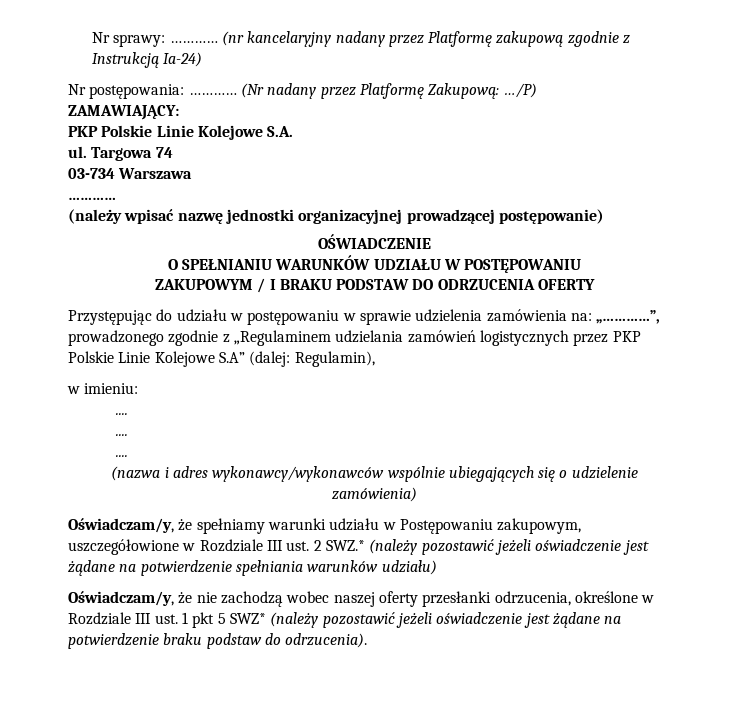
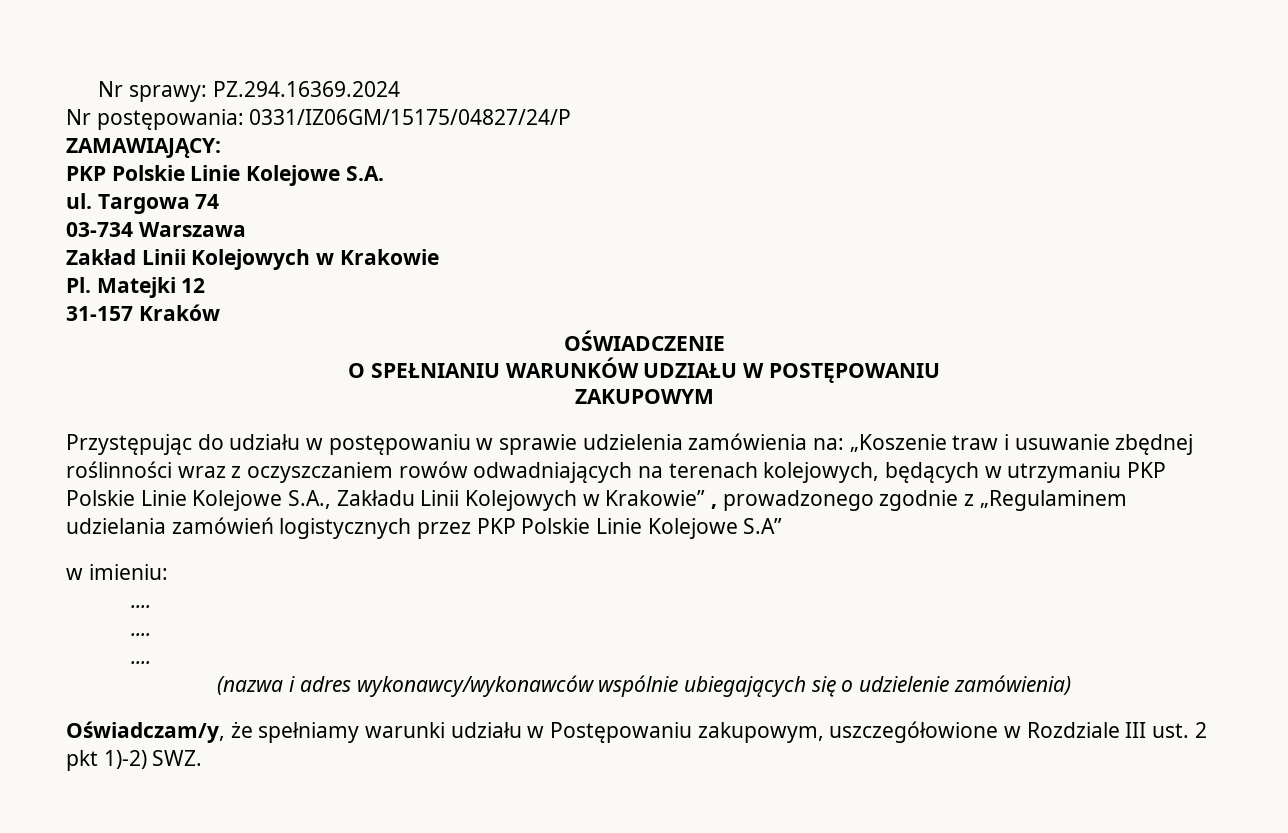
[169,31,631,47] [91,52,203,68] [68,83,537,99] ………… (nr kancelaryjny nadany przez Platformę zakupową zgodnie z Instrukcją Ia-24) // Nr postępowania: ………… (Nr nadany przez Platformę Zakupową: …/P) -> [212,81,400,97] [66,109,572,130] PZ.294.16369.2024 // Nr postępowania: 0331/IZ06GM/15175/04827/24/P
[68,197,116,200] [68,209,604,224] ………… // (należy wpisać nazwę jednostki organizacyjnej prowadzącej postępowanie) -> [66,249,439,270] [66,277,206,298] [66,304,220,321] Zakład Linii Kolejowych w Krakowie // Pl. Matejki 12 // 31-157 Kraków
[257,278,596,293] / I BRAKU PODSTAW DO ODRZUCENIA OFERTY -> (714, 396) none
[596,310,661,324] „…………”, -> [849,434,1194,455] [66,461,1167,483] [66,490,718,511] „Koszenie traw i usuwanie zbędnej roślinności wraz z oczyszczaniem rowów odwadniających na terenach kolejowych, będących w utrzymaniu PKP Polskie Linie Kolejowe S.A., Zakładu Linii Kolejowych w Krakowie” ,
[249,351,375,367] (dalej: Regulamin), -> (783, 526) none
[325,539,649,555] [68,560,437,576] [68,591,655,607] [68,612,622,628] [68,633,368,649] SWZ.* (należy pozostawić jeżeli oświadczenie jest żądane na potwierdzenie spełniania warunków udziału) // Oświadczam/y, że nie zachodzą wobec naszej oferty przesłanki odrzucenia, określone w Rozdziale III ust. 1 pkt 5 SWZ* (należy pozostawić jeżeli oświadczenie jest żądane na potwierdzenie braku podstaw do odrzucenia). -> [66,750,203,771] pkt 1)-2) SWZ.

